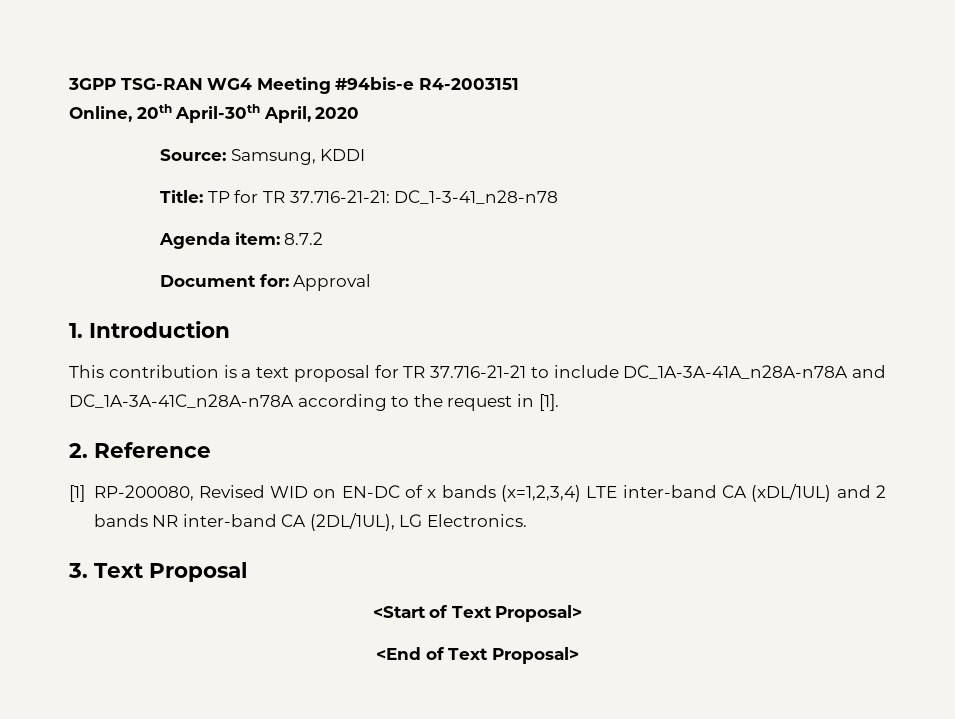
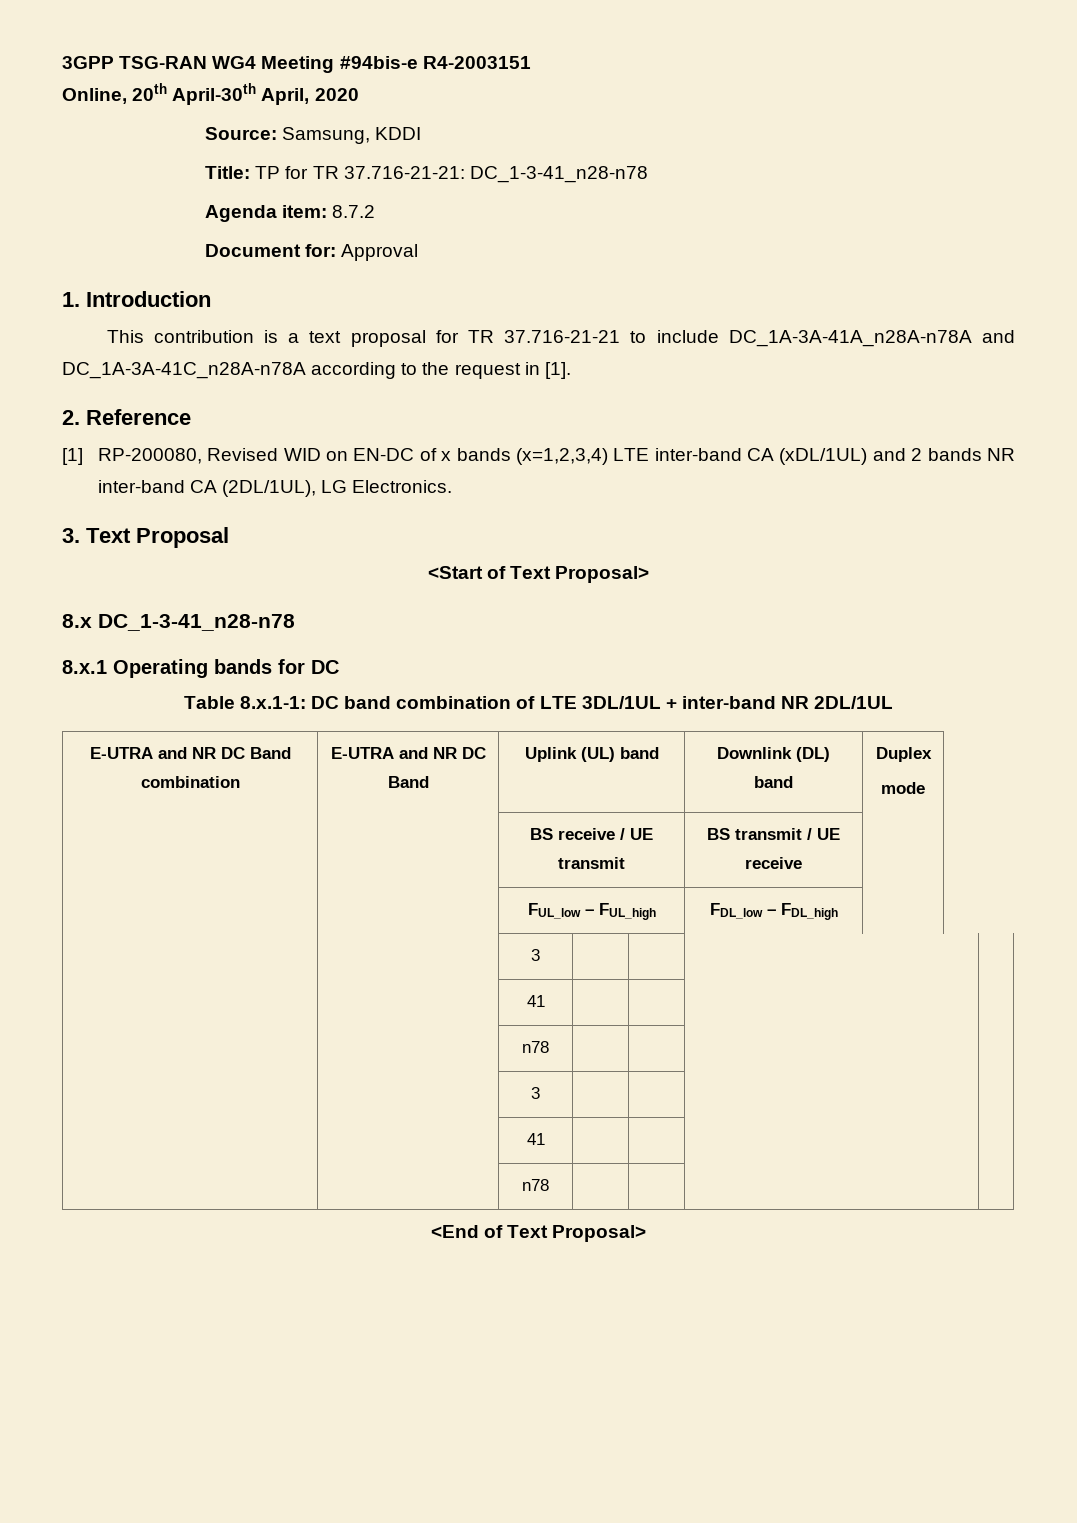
(583, 613) none -> [62,614,295,631] [62,659,339,678] [183,696,894,709] [89,747,291,759] [140,776,240,788] [330,747,486,759] [387,776,429,788] [524,747,659,762] [717,747,830,762] [754,776,793,788] [875,747,932,762] [881,782,925,794] [530,828,653,840] [558,857,625,869] [707,828,840,840] [745,857,802,869] [527,903,656,920] [709,903,838,920] [531,949,540,961] [526,995,545,1007] [522,1041,549,1053] [531,1087,540,1099] [526,1133,545,1145] [522,1179,549,1191] // 8.x DC_1-3-41_n28-n78 // 8.x.1 Operating bands for DC // Table 8.x.1-1: DC band combination of LTE 3DL/1UL + inter-band NR 2DL/1UL // E-UTRA and NR DC Band combination | E-UTRA and NR DC Band | Uplink (UL) band | Downlink (DL) band | Duplex // mode // | | BS receive / UE transmit | BS transmit / UE receive | // | | FUL_low – FUL_high | FDL_low – FDL_high | // | | 3 | | | | // | | 41 | | | | // | | n78 | | | | // | | 3 | | | | // | | 41 | | | | // | | n78 | | | |

